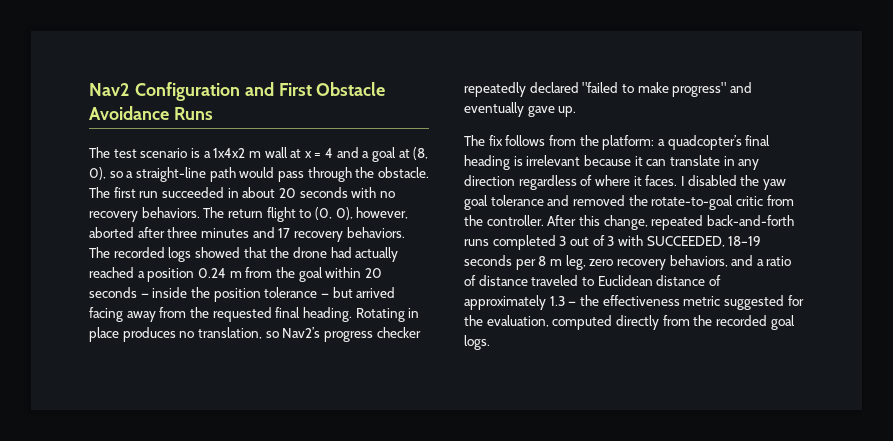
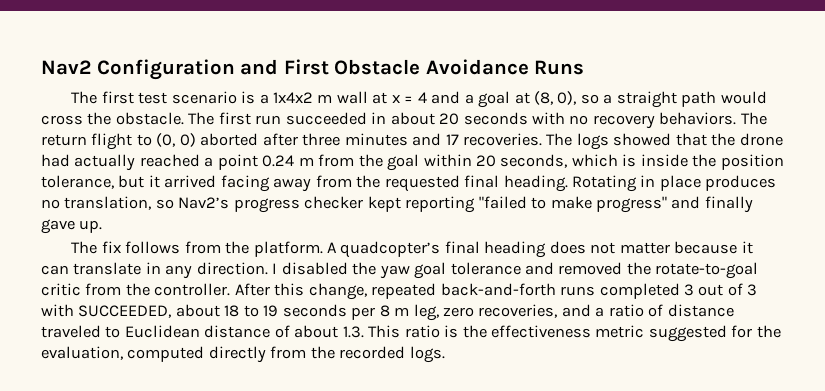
(110, 152) none -> [101,91,134,104] first
[135,167,206,182] straight-line -> [616,91,677,108] straight
[277,167,352,182] pass through -> [41,115,83,125] cross
[335,207,409,220] 0), however, -> [179,133,196,147] 0)
[293,227,405,242] [89,247,165,258] recovery behaviors. The recorded -> [463,133,573,146] recoveries. The
[147,268,195,282] position -> [217,154,258,170] point
[89,287,353,302] seconds — inside the position tolerance — but -> [500,154,784,170] [41,175,160,189] seconds, which is inside the position tolerance, but it
[464,82,579,97] repeatedly declared -> [367,196,476,213] kept reporting
[464,102,524,117] eventually -> [704,196,753,213] finally
[602,135,665,150] platform: a -> [253,241,337,257] platform. A
[513,155,581,166] is irrelevant -> [549,241,670,254] does not matter
[464,175,678,190] direction regardless of where it faces. -> [196,262,268,275] direction.
[728,236,762,246] 18–19 -> [175,304,279,317] about 18 to 19
[616,255,728,270] recovery behaviors, -> [478,304,558,318] recoveries,
[464,295,577,310] approximately 1.3 — -> [294,325,459,338] about 1.3. This ratio is
[770,315,795,330] goal -> (406, 352) none

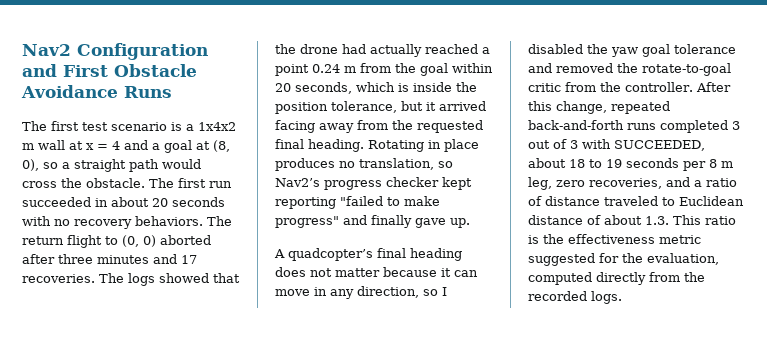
[71,241,323,257] The fix follows from the platform. -> (470, 223) none
[73,262,142,275] translate -> [275,289,310,296] move
[196,262,268,275] direction. -> [357,286,438,298] direction, so

